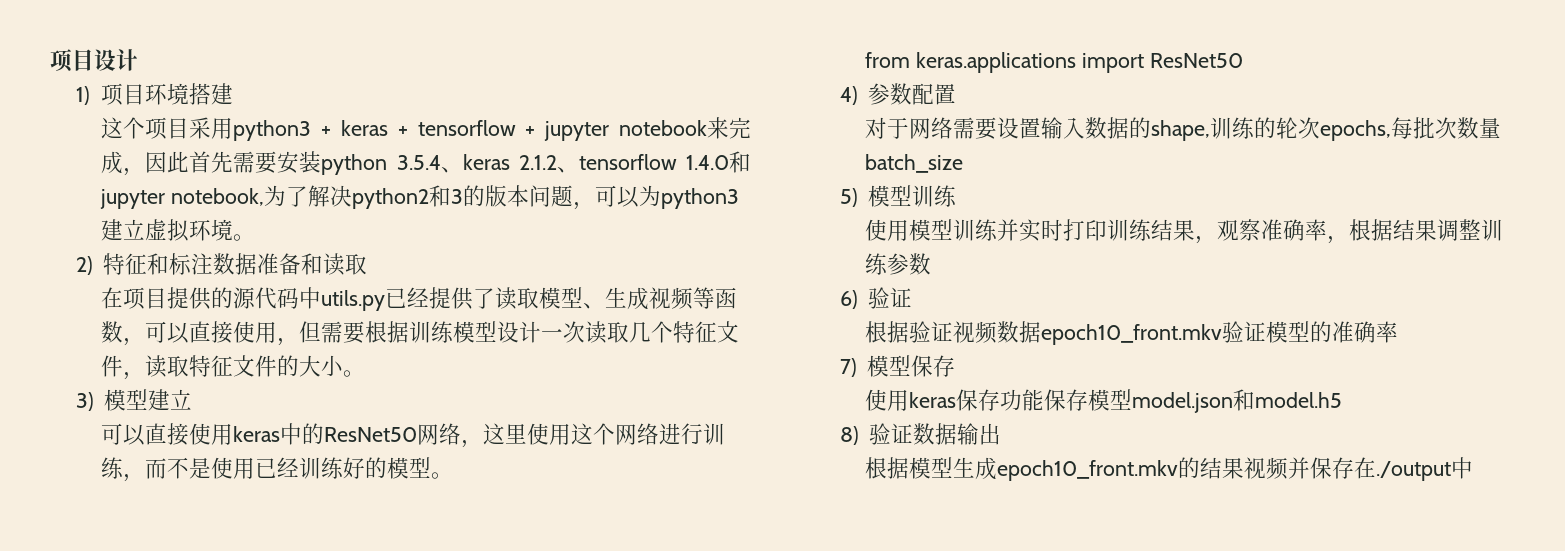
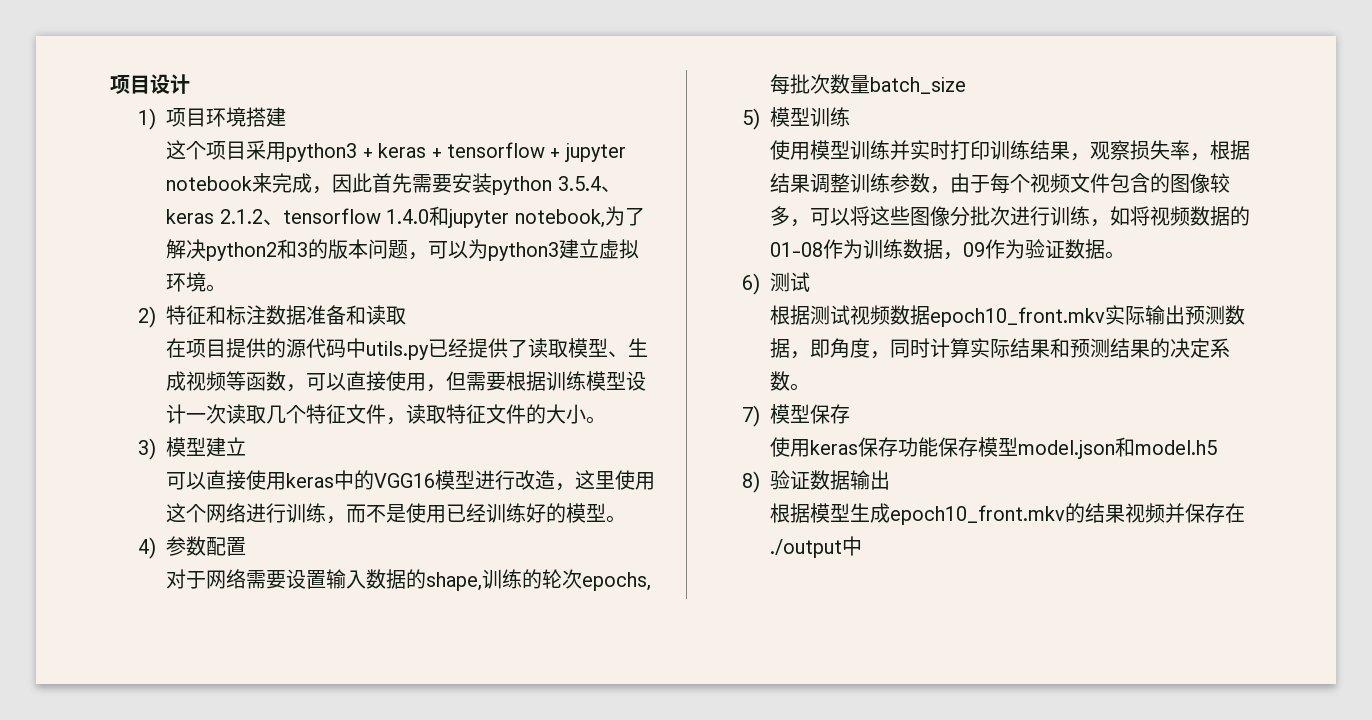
[324,423,462,445] ResNet50网络 -> [374,470,556,490] VGG16模型进行改造
[865,52,1243,73] // from keras.applications import ResNet50 -> (627, 519) none
[1261,219,1306,241] 准确 -> [1130,140,1171,160] 损失
(932, 264) none -> [930,173,1231,194] [770,206,1251,227] [770,239,1126,260] ，由于每个视频文件包含的图像较多，可以将这些图像分批次进行训练，如将视频数据的01-08作为训练数据，09作为验证数据。
[868,287,913,309] [865,321,954,343] 验证 // 根据验证 -> [770,272,811,292] [770,305,851,325] 测试 // 根据测试
[1222,321,1399,343] 验证模型的准确率 -> [1105,305,1246,325] [770,338,1231,359] [770,371,811,391] 实际输出预测数据，即角度，同时计算实际结果和预测结果的决定系数。

